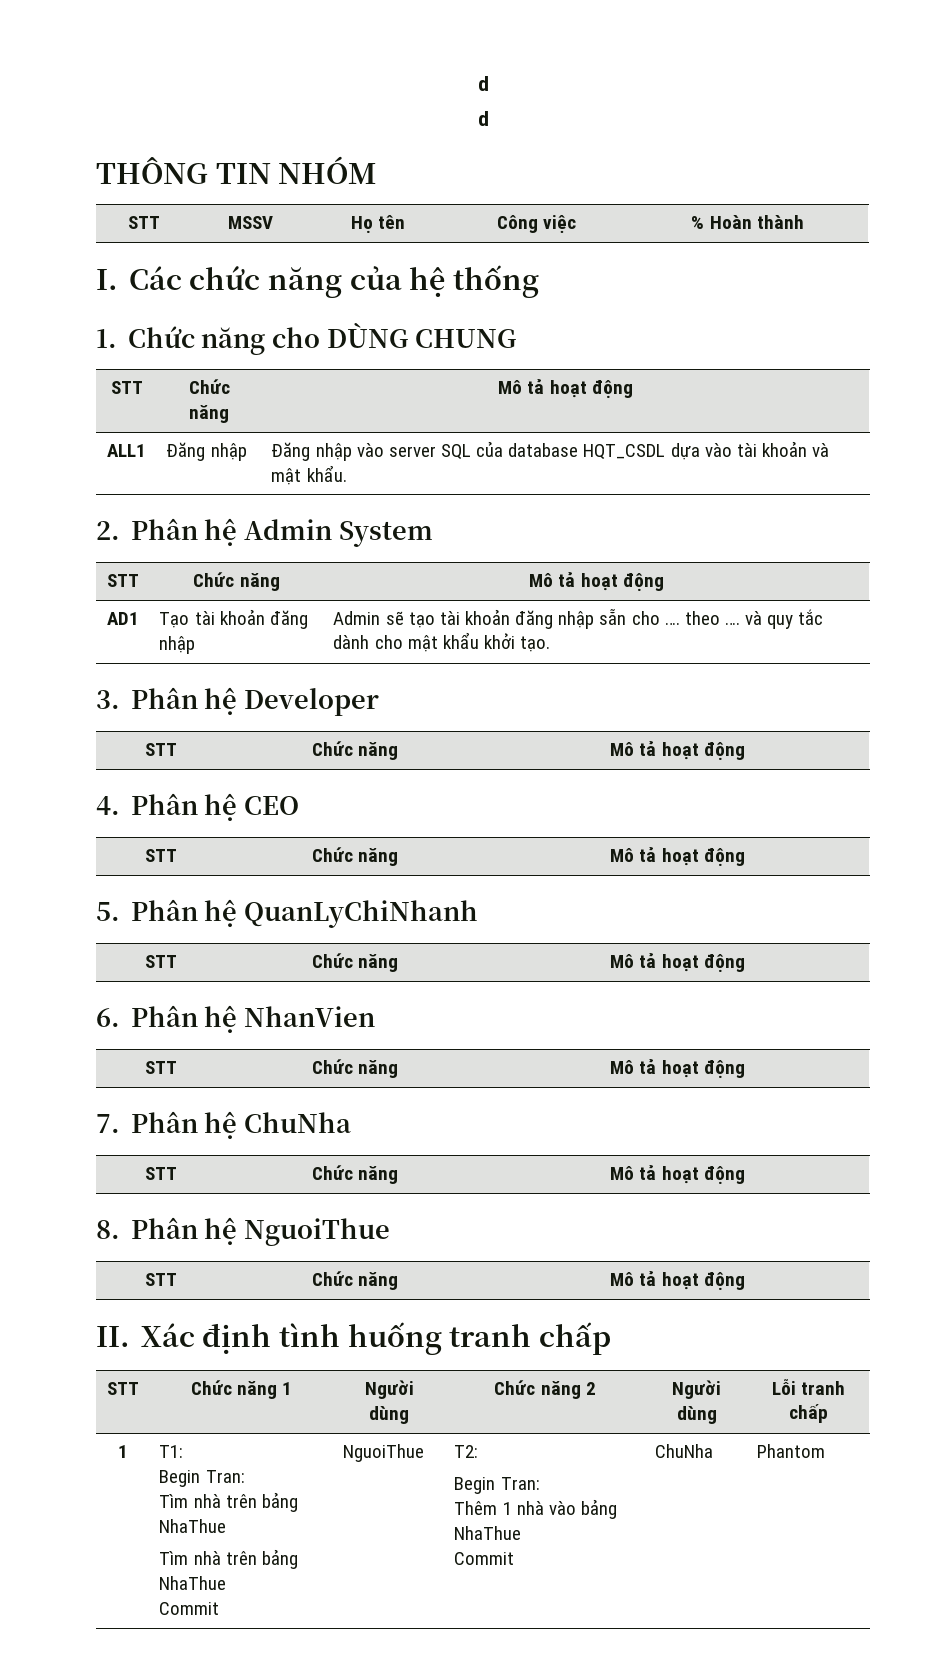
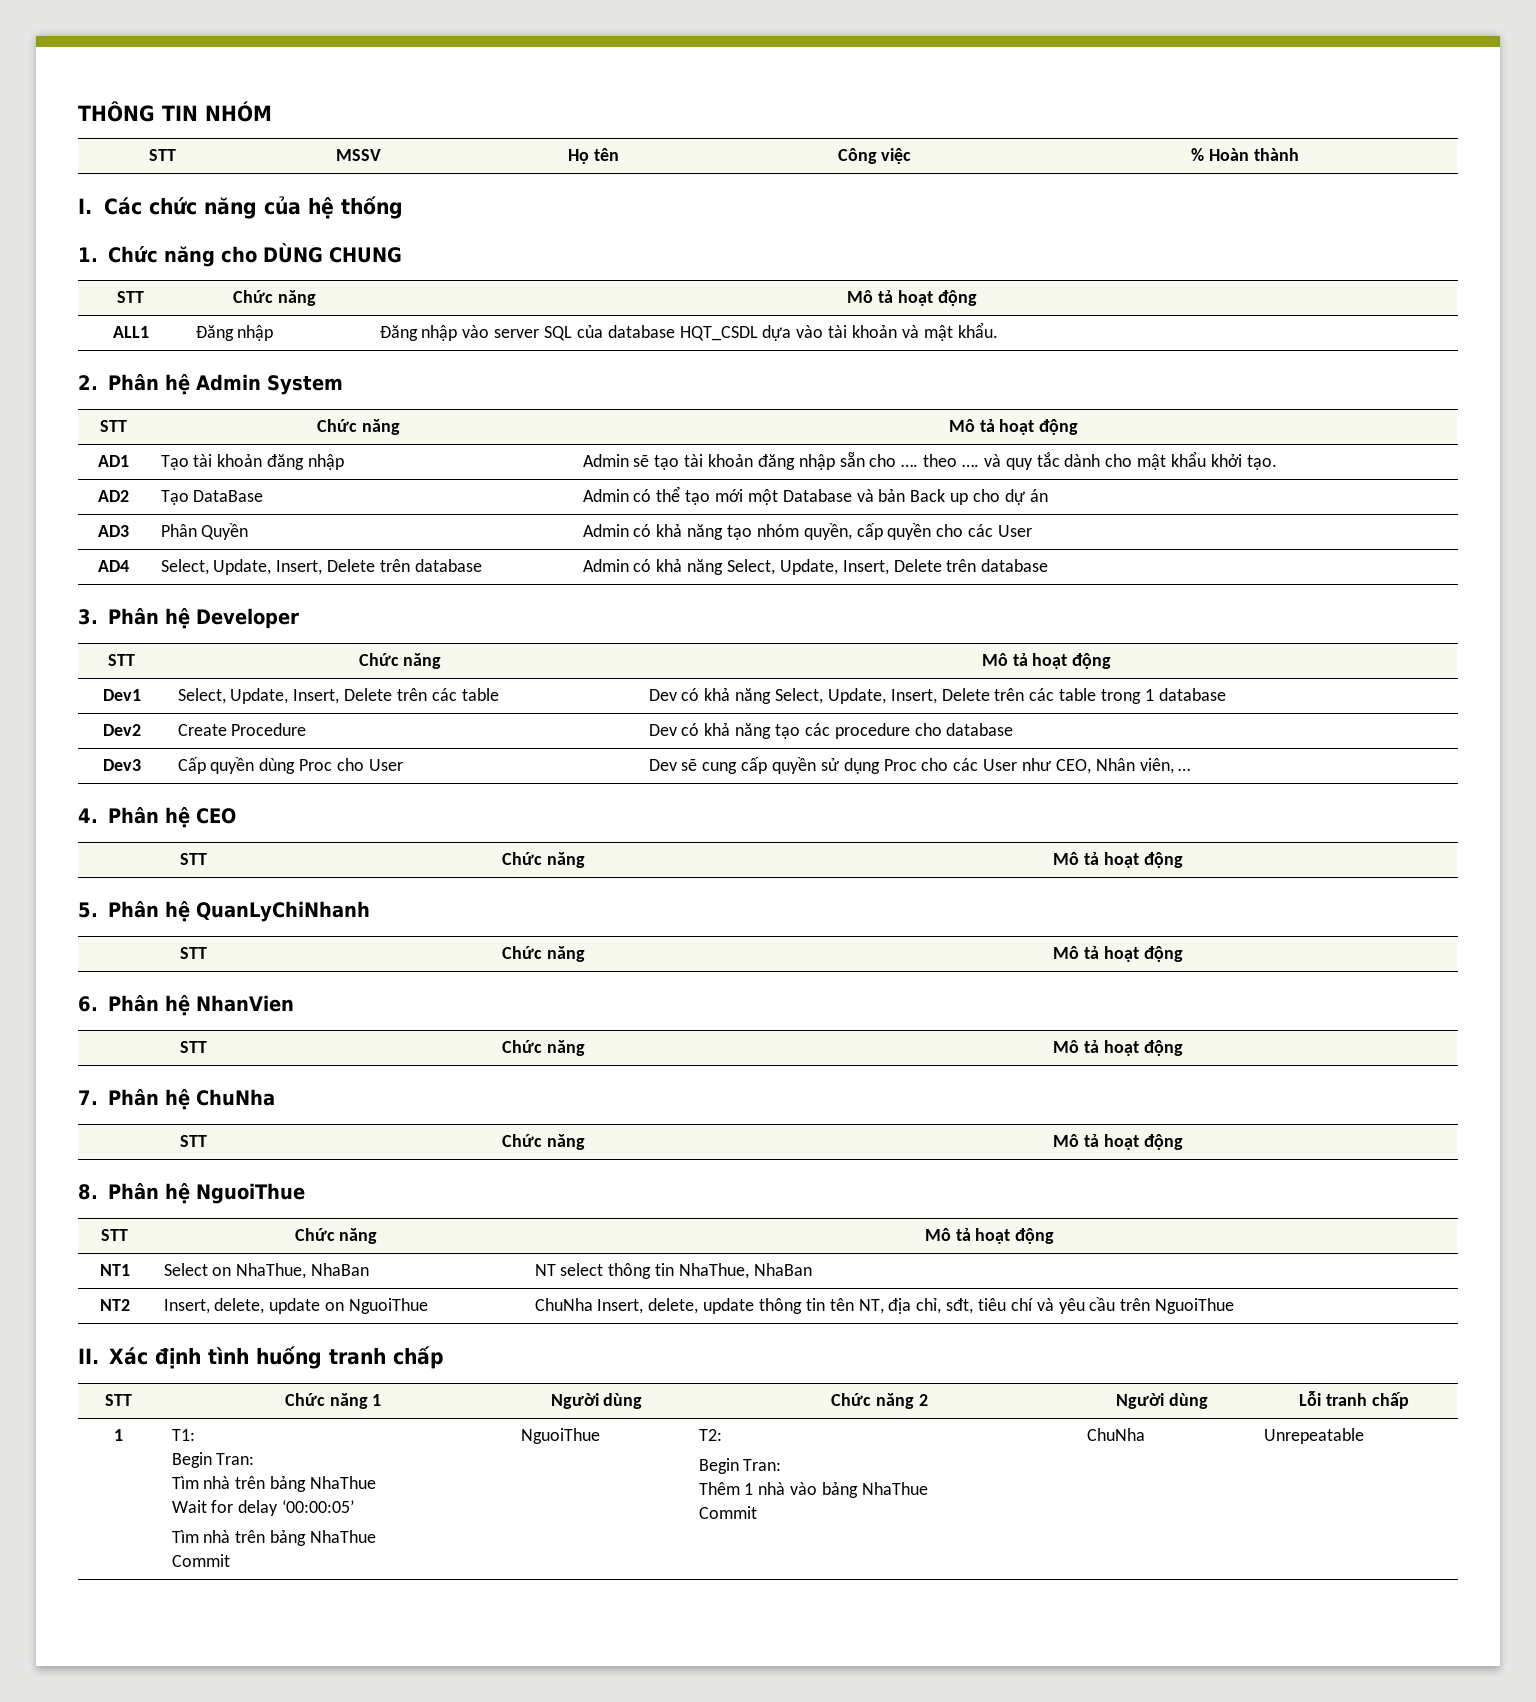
[477,76,489,91] [477,111,489,126] d // d // -> (78, 111) none
(551, 644) none -> [97,490,129,502] [160,490,264,505] [582,486,1048,505] [97,525,129,537] [160,523,249,540] [582,523,1032,540] [97,560,129,572] [160,559,482,575] [582,559,1049,575] // AD2 | Tạo DataBase | Admin có thể tạo mới một Database và bản Back up cho dự án // AD3 | Phân Quyền | Admin có khả năng tạo nhóm quyền, cấp quyền cho các User // AD4 | Select, Update, Insert, Delete trên database | Admin có khả năng Select, Update, Insert, Delete trên database
(745, 751) none -> [102,689,141,701] [177,688,499,704] [648,688,1226,704] [102,724,141,736] [177,723,307,736] [648,723,1014,739] [102,759,141,771] [177,757,403,774] [648,757,1191,774] // Dev1 | Select, Update, Insert, Delete trên các table | Dev có khả năng Select, Update, Insert, Delete trên các table trong 1 database // Dev2 | Create Procedure | Dev có khả năng tạo các procedure cho database // Dev3 | Cấp quyền dùng Proc cho User | Dev sẽ cung cấp quyền sử dụng Proc cho các User như CEO, Nhân viên, …
(745, 1281) none -> [99,1264,130,1276] [163,1263,370,1279] [534,1263,812,1279] [99,1299,130,1311] [163,1298,428,1314] [534,1297,1235,1314] // NT1 | Select on NhaThue, NhaBan | NT select thông tin NhaThue, NhaBan // NT2 | Insert, delete, update on NguoiThue | ChuNha Insert, delete, update thông tin tên NT, địa chỉ, sđt, tiêu chí và yêu cầu trên NguoiThue
(227, 1526) none -> [171,1500,355,1516] // Wait for delay ‘00:00:05’
[757,1444,826,1458] Phantom -> [1263,1428,1364,1444] Unrepeatable

